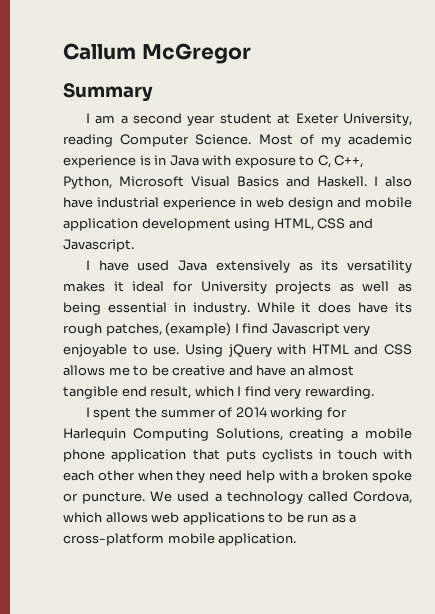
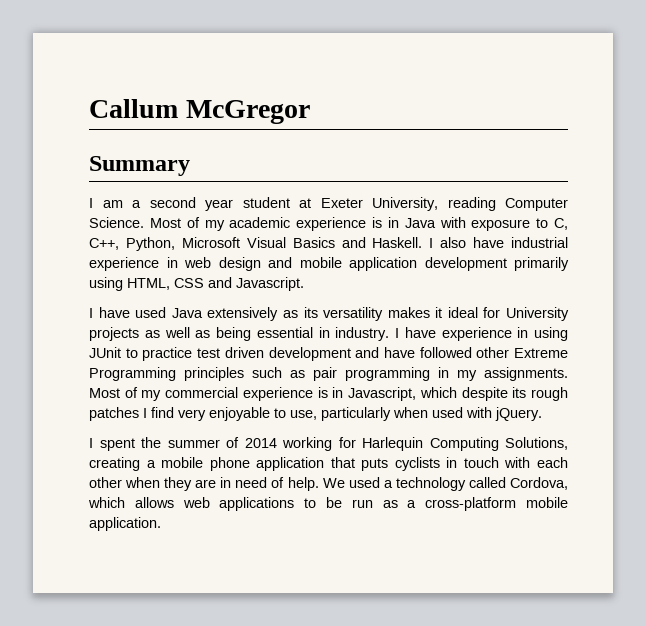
(231, 224) none -> [514,257,569,271] primarily
[256,302,412,313] [63,322,340,336] While it does have its rough patches, (example) I find Javascript -> [395,327,568,341] [89,347,568,361] [89,367,568,381] [89,387,568,401] [89,407,174,421] I have experience in using JUnit to practice test driven development and have followed other Extreme Programming principles such as pair programming in my assignments. Most of my commercial experience is in Javascript, which despite its rough patches I find
[153,344,412,357] [63,365,355,376] [63,386,374,399] use. Using jQuery with HTML and CSS allows me to be creative and have an almost tangible end result, which I find very rewarding. -> [290,407,542,421] use, particularly when used with jQuery.
[209,470,412,483] [63,491,146,504] need help with a broken spoke or puncture. -> [195,477,319,491] are in need of help.

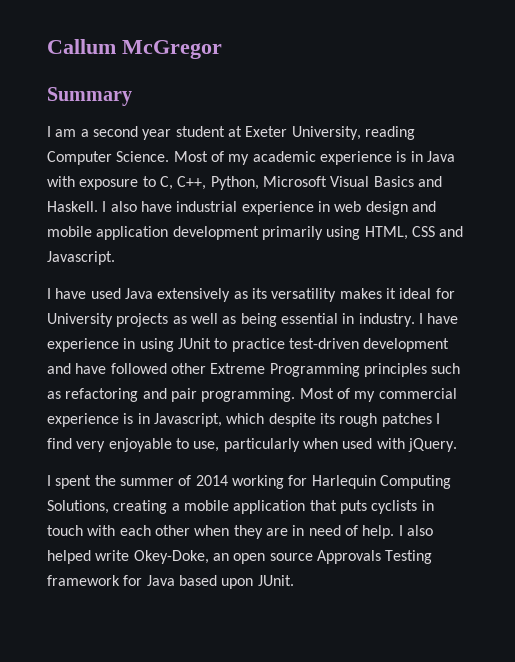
[197,347,264,358] test driven -> [288,338,359,349] test-driven
[313,367,568,381] pair programming in my assignments. -> [65,388,296,402] refactoring and pair programming.
[209,457,250,471] phone -> (229, 505) none
[322,477,568,491] [88,497,568,511] [89,517,161,531] We used a technology called Cordova, which allows web applications to be run as a cross-platform mobile application. -> [398,525,433,536] [47,550,433,564] [47,575,294,589] I also helped write Okey-Doke, an open source Approvals Testing framework for Java based upon JUnit.

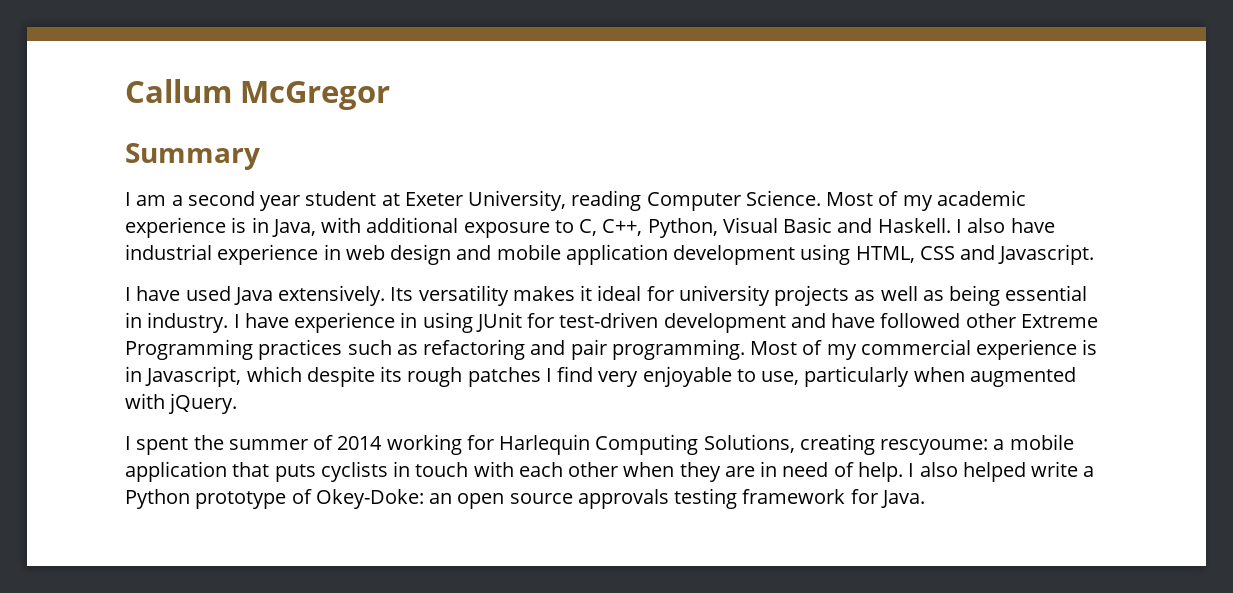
[426,151,455,162] [47,176,75,187] Java with -> [271,217,459,237] Java, with additional
[262,176,414,187] Microsoft Visual Basics -> [722,217,833,233] Visual Basic
[261,226,323,240] primarily -> (796, 255) none
[157,288,267,302] extensively as its -> [278,285,414,306] extensively. Its
[47,313,113,327] University -> [678,285,770,306] university
[214,338,285,352] to practice -> [527,313,555,328] for
[363,363,427,377] principles -> [258,339,343,360] practices
[342,438,373,449] used -> [969,367,1076,387] augmented
(168, 507) none -> [880,439,989,455] rescyoume:
[133,550,433,564] [47,575,294,589] Okey-Doke, an open source Approvals Testing framework for Java based upon JUnit. -> [1083,466,1095,477] [125,488,925,509] a Python prototype of Okey-Doke: an open source approvals testing framework for Java.

